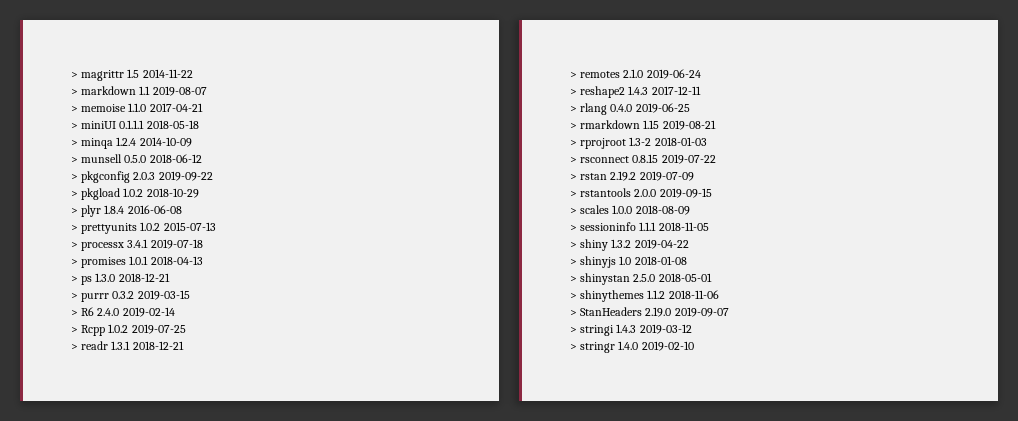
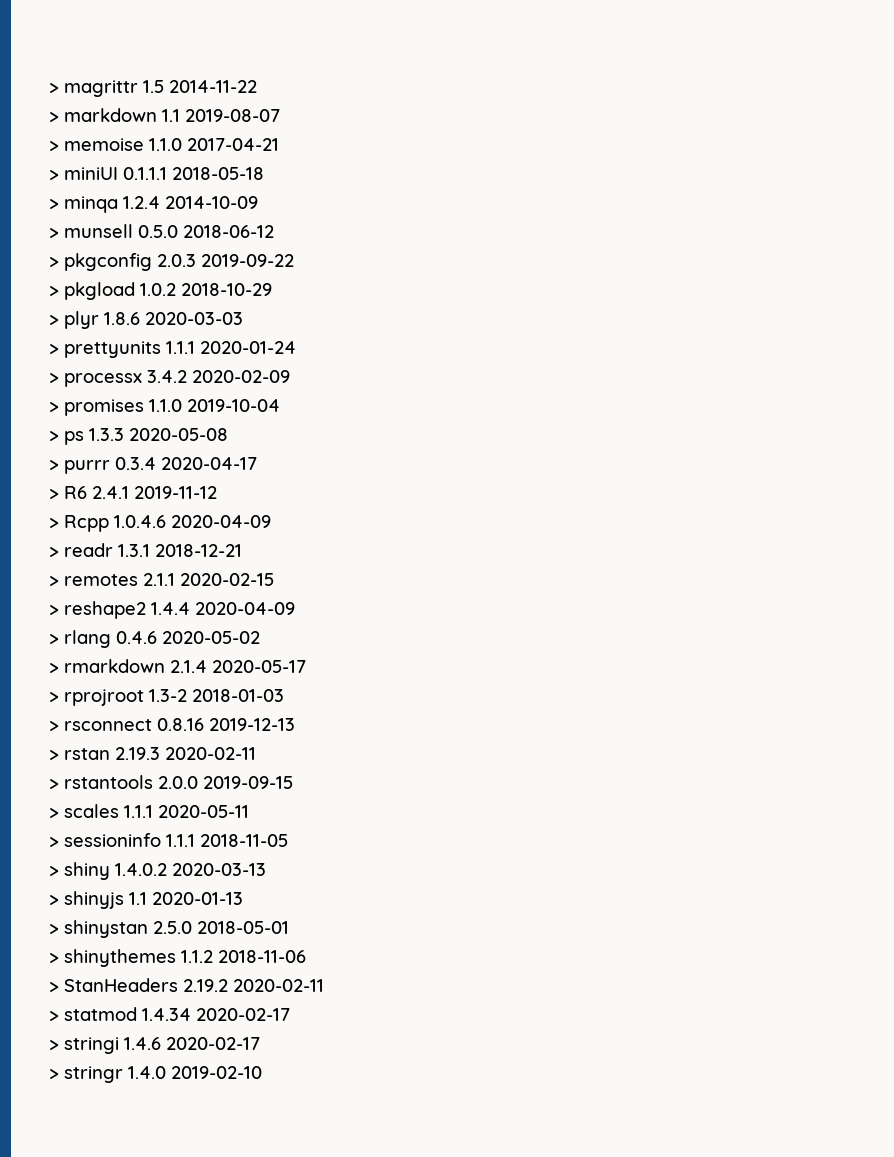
[104,205,182,214] 1.8.4 2016-06-08 -> [104,312,243,325] 1.8.6 2020-03-03
[140,222,216,231] 1.0.2 2015-07-13 -> [166,341,296,354] 1.1.1 2020-01-24
[127,239,203,249] 3.4.1 2019-07-18 -> [147,370,290,383] 3.4.2 2020-02-09
[129,256,203,265] 1.0.1 2018-04-13 -> [149,399,280,412] 1.1.0 2019-10-04
[95,273,170,282] 1.3.0 2018-12-21 -> [89,428,228,441] 1.3.3 2020-05-08
[112,290,190,300] 0.3.2 2019-03-15 -> [115,457,257,470] 0.3.4 2020-04-17
[97,307,175,317] 2.4.0 2019-02-14 -> [92,486,217,499] 2.4.1 2019-11-12
[108,324,186,334] 1.0.2 2019-07-25 -> [114,515,271,528] 1.0.4.6 2020-04-09
[623,69,701,79] 2.1.0 2019-06-24 -> [143,573,274,586] 2.1.1 2020-02-15
[628,86,701,95] 1.4.3 2017-12-11 -> [151,602,295,615] 1.4.4 2020-04-09
[610,103,690,113] 0.4.0 2019-06-25 -> [116,631,260,644] 0.4.6 2020-05-02
[643,120,716,130] 1.15 2019-08-21 -> [170,660,306,673] 2.1.4 2020-05-17
[632,154,716,164] 0.8.15 2019-07-22 -> [157,718,295,731] 0.8.16 2019-12-13
[610,171,694,181] 2.19.2 2019-07-09 -> [115,747,256,760] 2.19.3 2020-02-11
[612,205,690,215] 1.0.0 2018-08-09 -> [124,805,249,818] 1.1.1 2020-05-11
[611,239,689,249] 1.3.2 2019-04-22 -> [115,863,266,876] 1.4.0.2 2020-03-13
[619,256,687,265] 1.0 2018-01-08 -> [129,892,243,905] 1.1 2020-01-13
[645,307,729,317] 2.19.0 2019-09-07 -> [183,979,324,992] [49,1007,290,1021] 2.19.2 2020-02-11 // > statmod 1.4.34 2020-02-17
[616,324,692,334] 1.4.3 2019-03-12 -> [124,1037,260,1050] 1.4.6 2020-02-17

